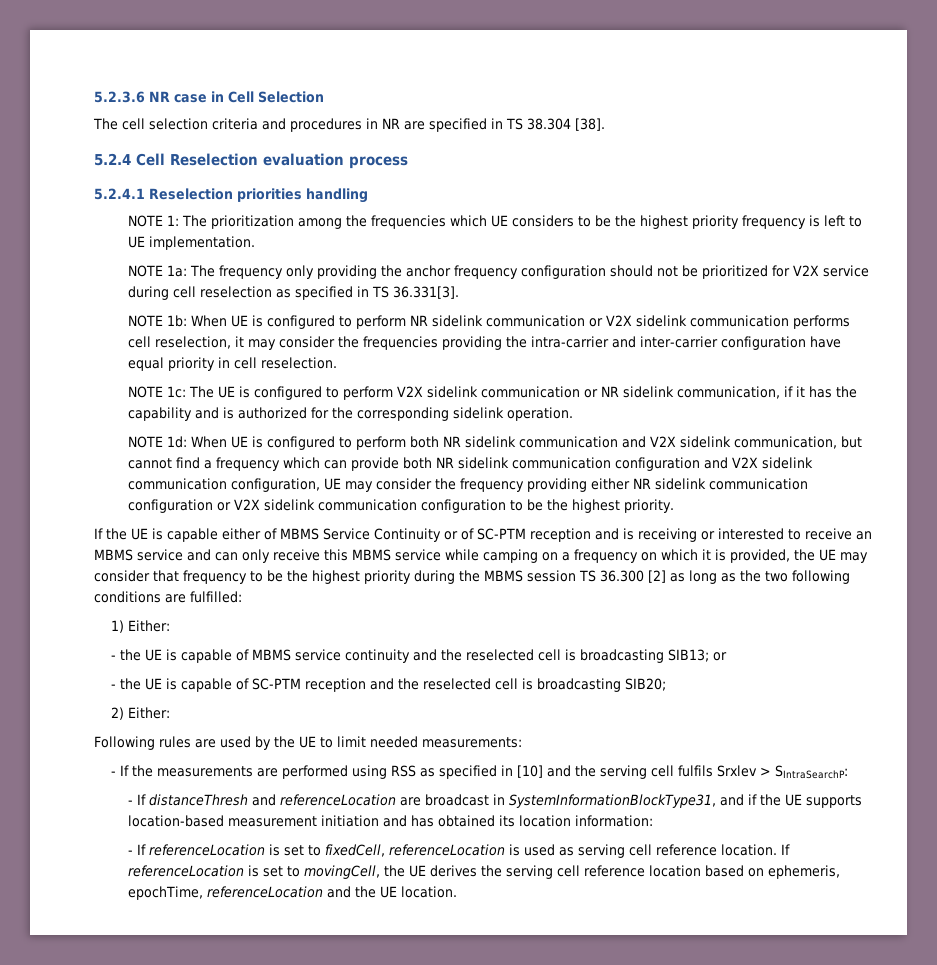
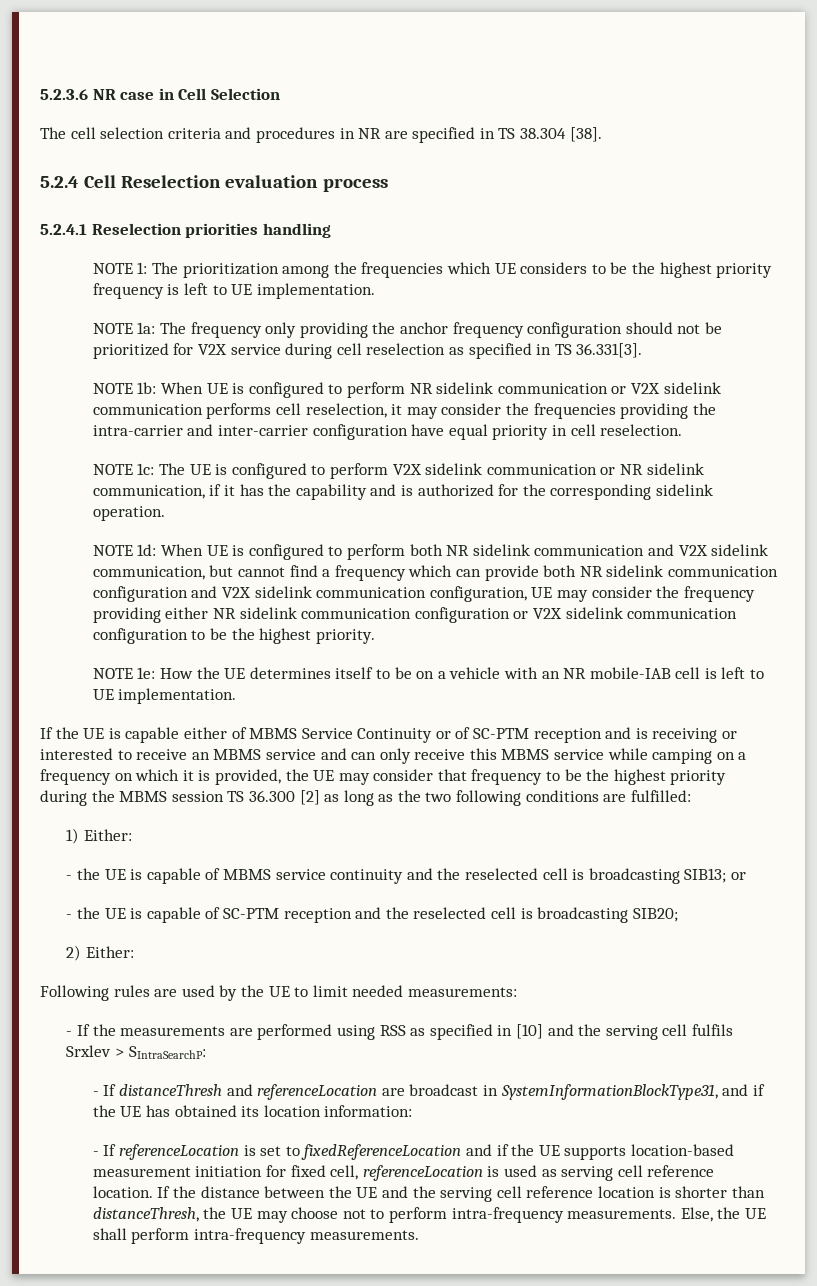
(674, 506) none -> [92,667,765,679] [92,688,237,704] // NOTE 1e: How the UE determines itself to be on a vehicle with an NR mobile-IAB cell is left to UE implementation.
[805,795,862,808] [127,815,407,827] supports location-based measurement initiation and -> (142, 1111) none
[324,844,385,857] fixedCell, -> [301,1144,734,1160] [92,1165,359,1180] fixedReferenceLocation and if the UE supports location-based measurement initiation for fixed cell,
[127,865,477,879] referenceLocation is set to movingCell, the UE derives -> [173,1186,408,1198] the distance between the UE and
[704,865,840,879] [127,886,457,900] based on ephemeris, epochTime, referenceLocation and the UE location. -> [658,1186,765,1198] [92,1207,766,1223] [92,1228,419,1244] is shorter than distanceThresh, the UE may choose not to perform intra-frequency measurements. Else, the UE shall perform intra-frequency measurements.

